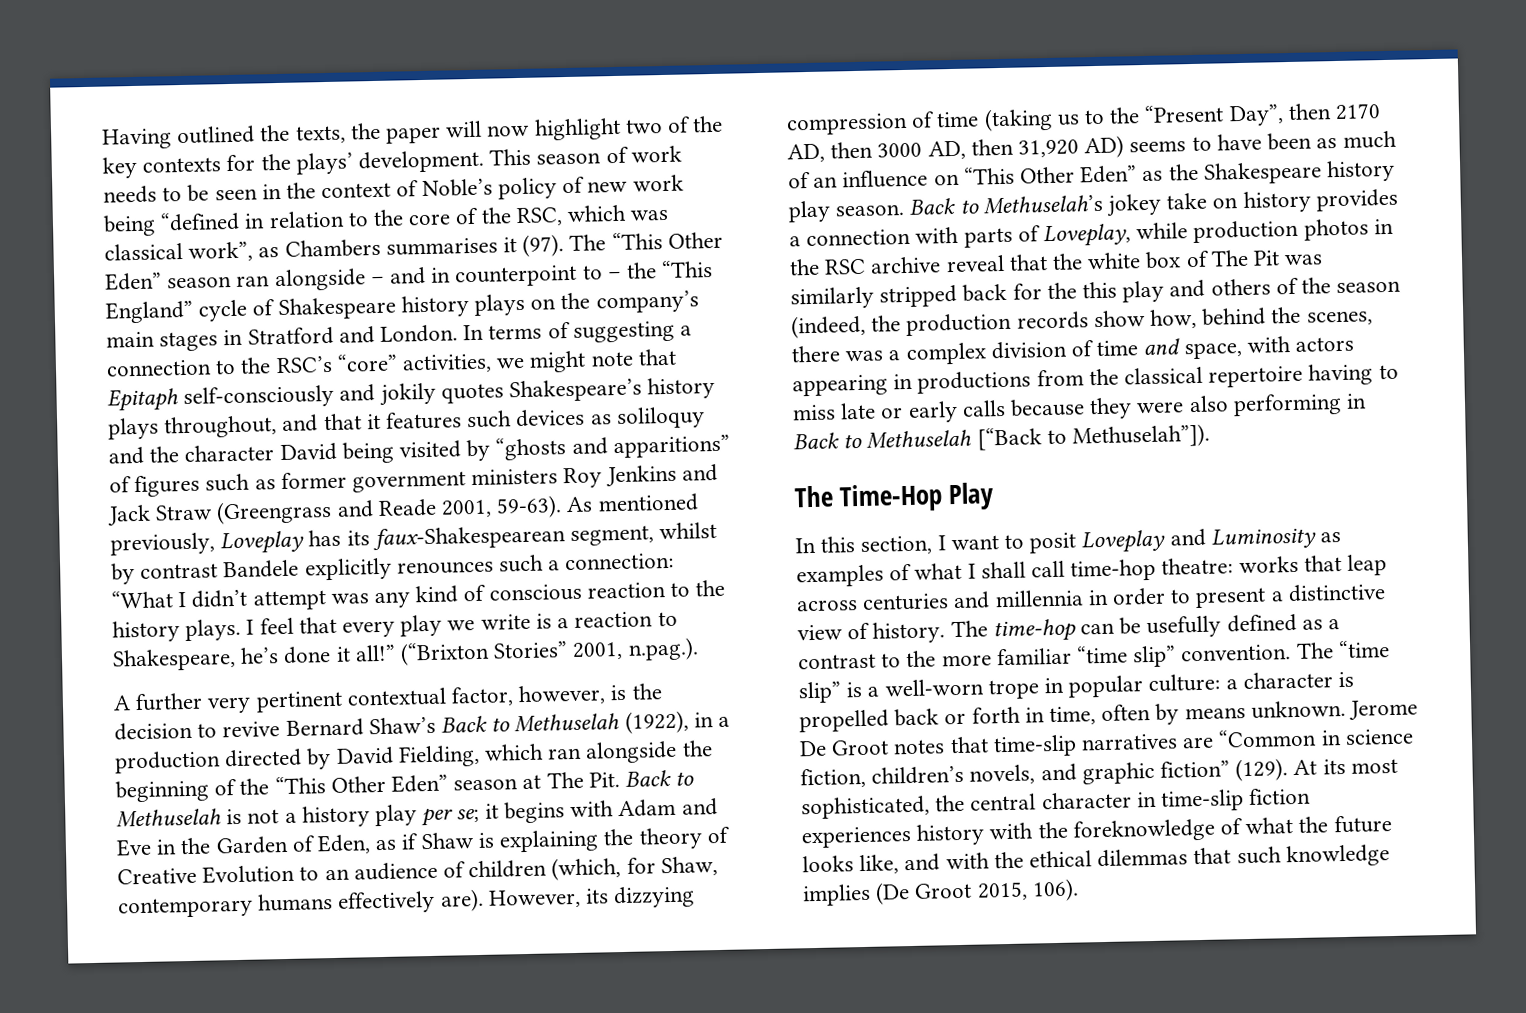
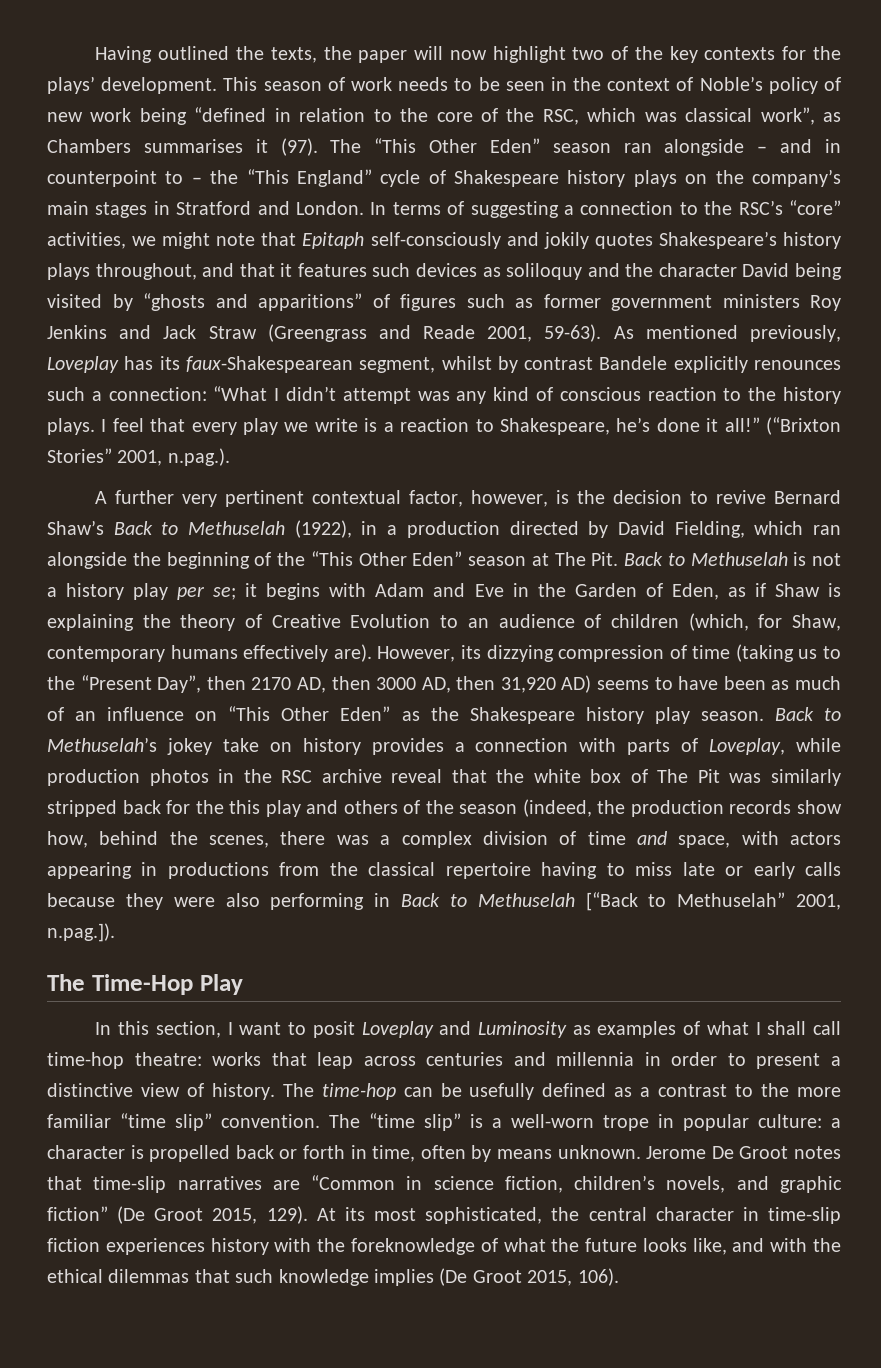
[1072,423,1211,449] Methuselah”]). -> [677,892,842,910] [47,923,115,942] Methuselah” 2001, n.pag.]).
[1235,758,1289,782] (129). -> [117,1206,308,1224] (De Groot 2015, 129).

